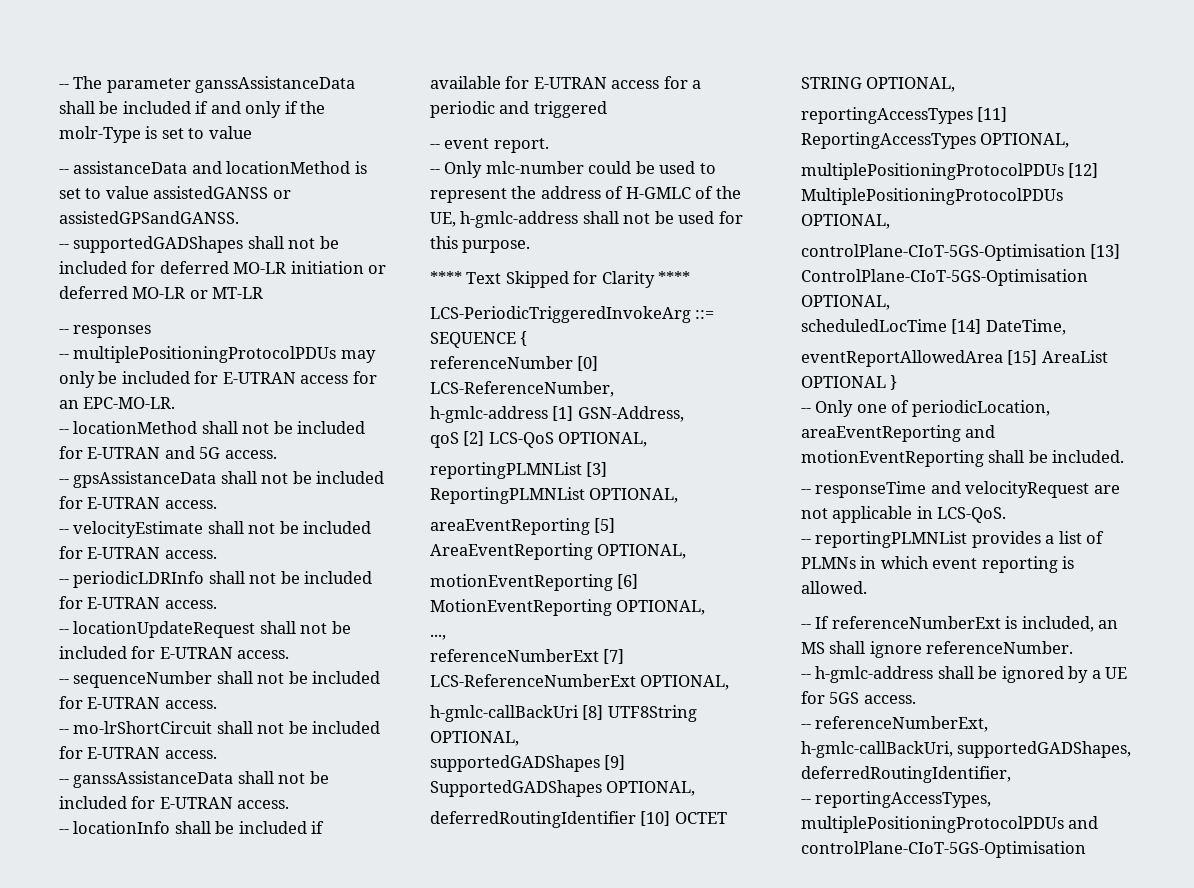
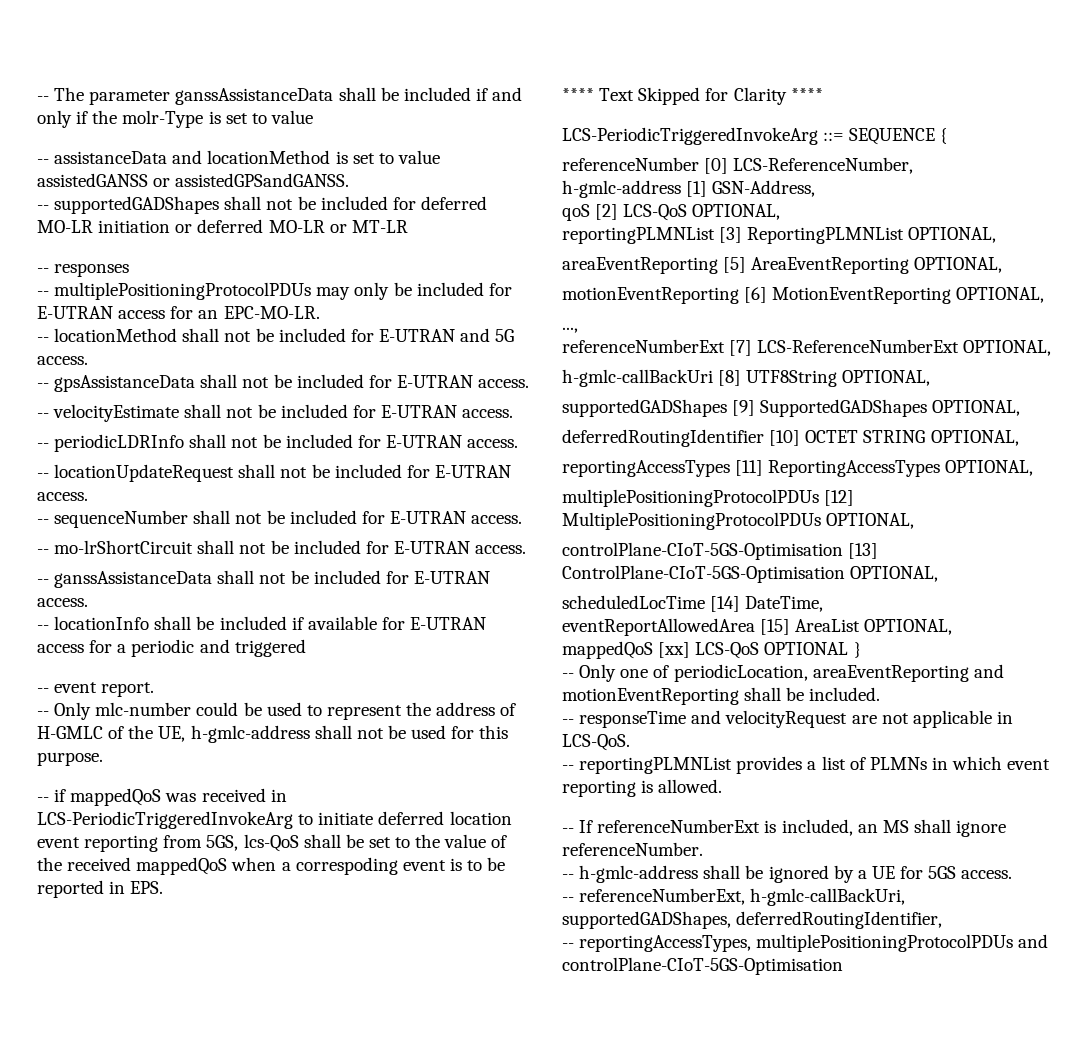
(531, 246) none -> [37,788,287,806] [37,811,512,829] [37,834,508,852] [37,857,506,875] [37,880,164,898] // -- if mappedQoS was received in LCS-PeriodicTriggeredInvokeArg to initiate deferred location event reporting from 5GS, lcs-QoS shall be set to the value of the received mappedQoS when a correspoding event is to be reported in EPS.
(1108, 356) none -> [864,619,953,635] [562,641,760,659] OPTIONAL, // mappedQoS [xx] LCS-QoS

